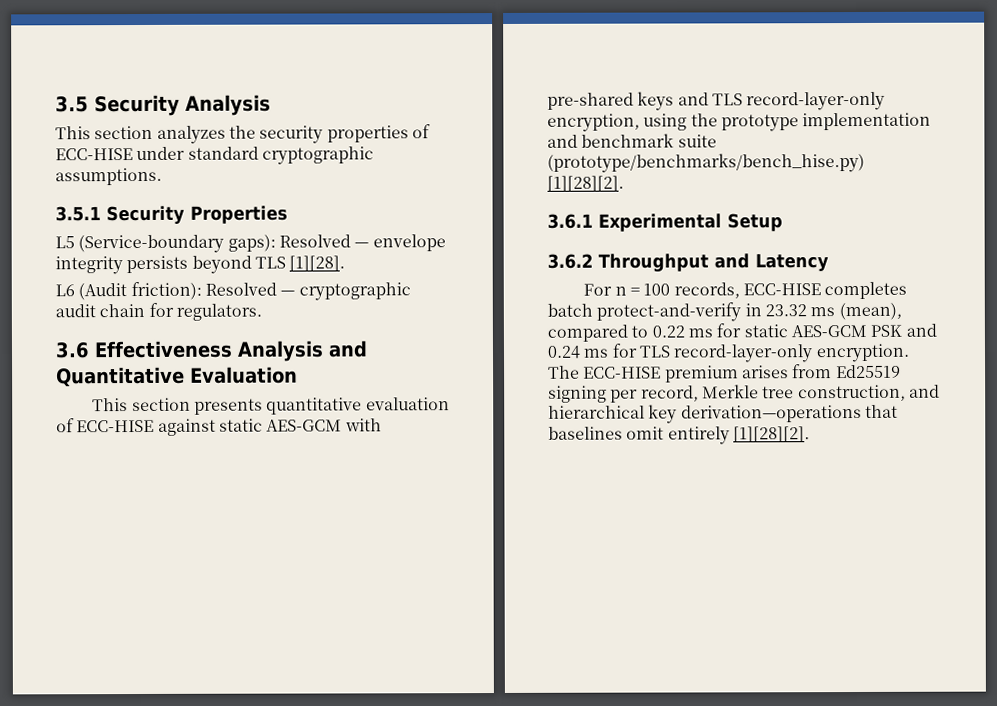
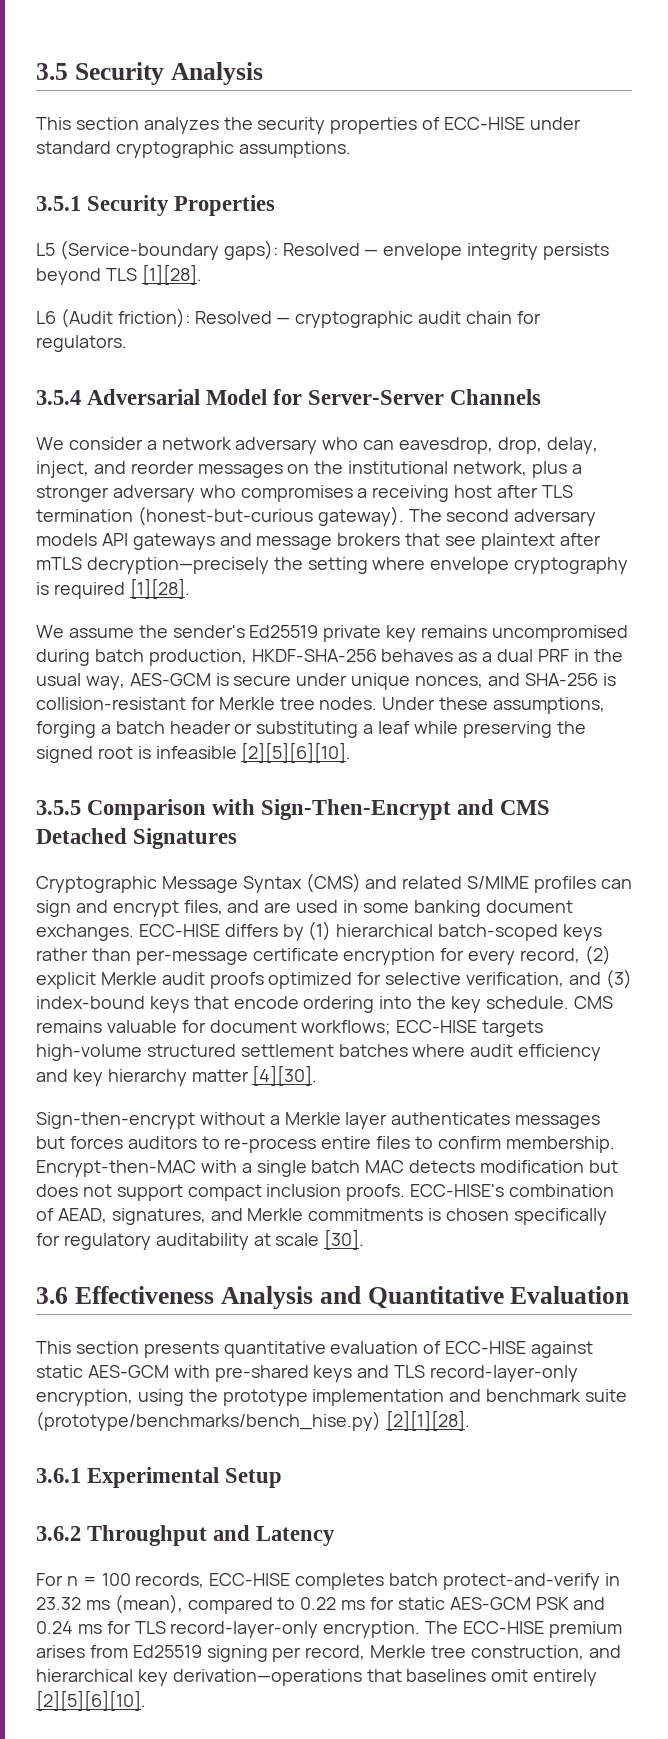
(262, 312) none -> [36,389,542,405] [36,437,598,454] [36,461,582,478] [36,485,573,502] [36,506,597,526] [36,533,601,550] [36,557,629,574] [36,578,190,599] [36,625,628,642] [36,649,623,666] [36,673,616,690] [36,697,606,714] [36,721,586,738] [36,742,352,763] [36,799,551,820] [36,828,238,849] [36,873,632,893] [36,900,573,917] [36,921,603,941] [36,945,611,965] [36,969,632,989] [36,996,613,1013] [36,1020,544,1037] [36,1044,602,1061] [36,1065,318,1086] [36,1112,601,1129] [36,1136,615,1153] [36,1160,618,1177] [36,1184,615,1201] [36,1208,607,1225] [36,1229,365,1250] // 3.5.4 Adversarial Model for Server-Server Channels // We consider a network adversary who can eavesdrop, drop, delay, inject, and reorder messages on the institutional network, plus a stronger adversary who compromises a receiving host after TLS termination (honest-but-curious gateway). The second adversary models API gateways and message brokers that see plaintext after mTLS decryption—precisely the setting where envelope cryptography is required [1][28]. // We assume the sender's Ed25519 private key remains uncompromised during batch production, HKDF-SHA-256 behaves as a dual PRF in the usual way, AES-GCM is secure under unique nonces, and SHA-256 is collision-resistant for Merkle tree nodes. Under these assumptions, forging a batch header or substituting a leaf while preserving the signed root is infeasible [2][5][6][10]. // 3.5.5 Comparison with Sign-Then-Encrypt and CMS Detached Signatures // Cryptographic Message Syntax (CMS) and related S/MIME profiles can sign and encrypt files, and are used in some banking document exchanges. ECC-HISE differs by (1) hierarchical batch-scoped keys rather than per-message certificate encryption for every record, (2) explicit Merkle audit proofs optimized for selective verification, and (3) index-bound keys that encode ordering into the key schedule. CMS remains valuable for document workflows; ECC-HISE targets high-volume structured settlement batches where audit efficiency and key hierarchy matter [4][30]. // Sign-then-encrypt without a Merkle layer authenticates messages but forces auditors to re-process entire files to confirm membership. Encrypt-then-MAC with a single batch MAC detects modification but does not support compact inclusion proofs. ECC-HISE's combination of AEAD, signatures, and Merkle commitments is chosen specifically for regulatory auditability at scale [30].
[547,175,624,192] [1][28][2]. -> [385,1410,470,1431] [2][1][28].
[732,426,810,443] [1][28][2]. -> [36,1690,146,1711] [2][5][6][10].

